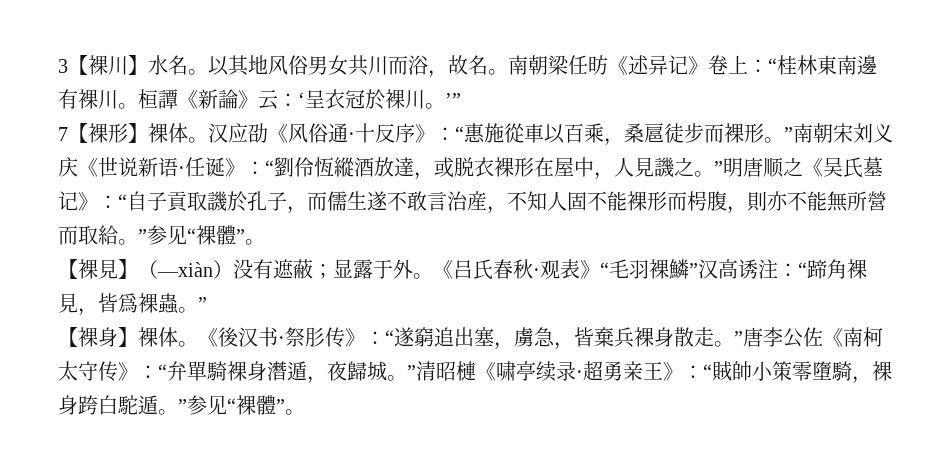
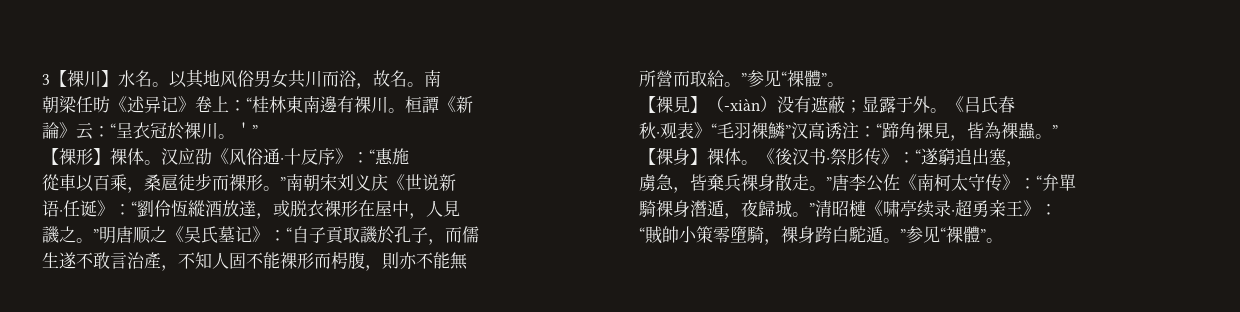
(528, 65) none -> (441, 78) //
(218, 99) none -> (473, 104) //
[298,92,305,107] ‘ -> [110,123,116,137] “
[445,93,461,107] [58,127,68,141] ’” // 7 -> [235,122,258,137] ＇” //
(504, 133) none -> (409, 156) //
(158, 167) none -> (456, 182) //
(654, 167) none -> (460, 208) //
(347, 201) none -> (479, 234) //
[467,191,487,211] 産 -> [144,252,161,269] 產
(848, 201) none -> (468, 261) //
[157,262,213,277] —xiàn -> [724,99,760,111] -xiàn
(513, 269) none -> (1015, 104) //
[118,293,138,313] 爲 -> [984,122,1001,139] 為
(514, 346) none -> (1023, 164) //
(207, 371) none -> (1076, 182) //
(703, 372) none -> (1057, 209) //

